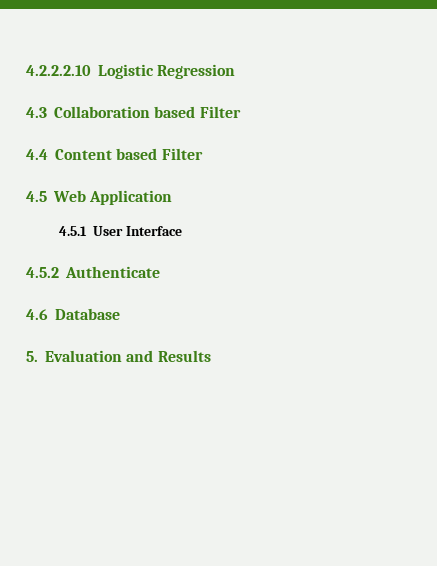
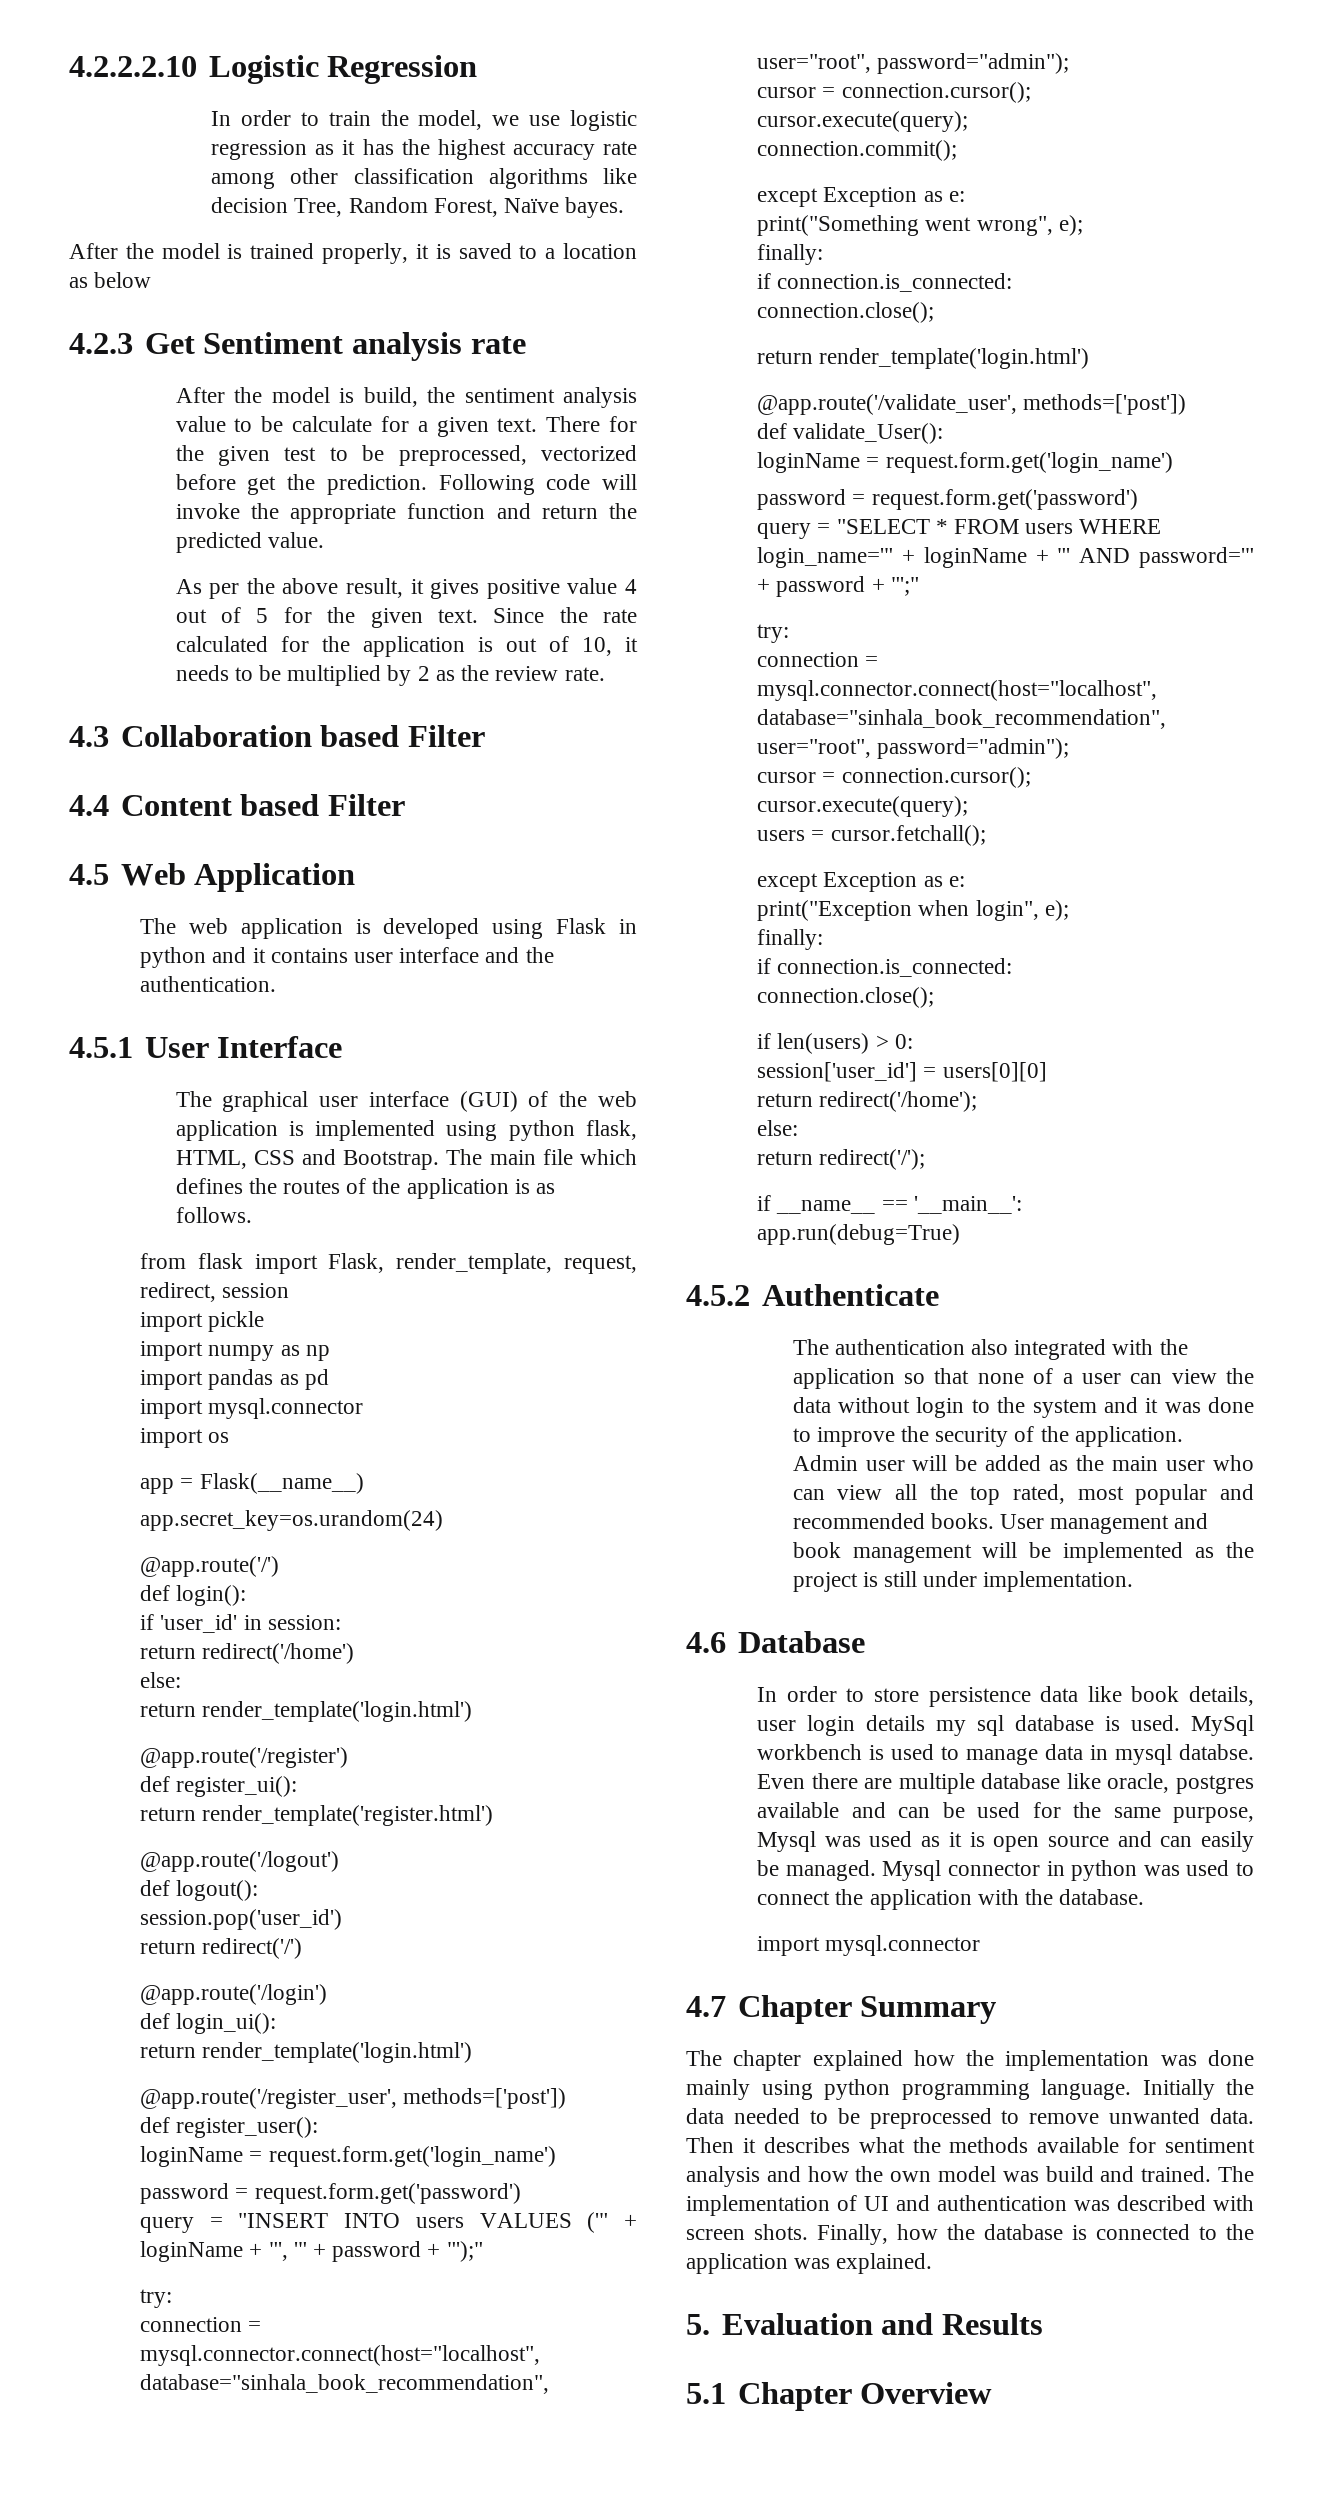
(236, 71) none -> [211,110,638,131] [211,139,637,160] [211,168,637,189] [211,197,625,218] [69,243,637,264] [69,272,152,288] [69,332,526,361] [175,387,637,408] [175,416,638,437] [175,445,637,466] [175,474,637,495] [175,503,638,524] [175,532,324,553] [175,578,638,599] [175,607,638,628] [175,636,639,657] [175,665,605,686] // In order to train the model, we use logistic regression as it has the highest accuracy rate among other classification algorithms like decision Tree, Random Forest, Naïve bayes. // After the model is trained properly, it is saved to a location as below // 4.2.3 Get Sentiment analysis rate // After the model is build, the sentiment analysis value to be calculate for a given text. There for the given test to be preprocessed, vectorized before get the prediction. Following code will invoke the appropriate function and return the predicted value. // As per the above result, it gives positive value 4 out of 5 for the given text. Since the rate calculated for the application is out of 10, it needs to be multiplied by 2 as the review rate.
[58,226,182,236] [26,266,160,278] [26,308,120,320] 4.5.1 User Interface // 4.5.2 Authenticate // 4.6 Database -> [140,918,637,939] [140,947,554,968] [140,976,277,992] [69,1036,343,1058] [175,1091,637,1112] [175,1120,637,1141] [175,1149,637,1170] [175,1178,556,1199] [175,1207,252,1223] [140,1253,637,1274] [140,1282,290,1302] [140,1311,265,1332] [140,1341,330,1361] [140,1369,329,1390] [140,1398,364,1419] [140,1428,230,1448] [140,1473,364,1494] [140,1510,444,1531] [140,1556,280,1577] [140,1585,247,1606] [140,1614,341,1633] [140,1643,355,1664] [140,1672,182,1688] [140,1701,473,1722] [140,1747,349,1768] [140,1776,298,1797] [140,1805,494,1826] [140,1851,340,1872] [140,1880,259,1901] [140,1909,343,1930] [140,1938,303,1959] [140,1984,328,2005] [140,2013,277,2034] [140,2042,473,2063] [140,2088,567,2109] [140,2117,319,2138] [140,2146,556,2167] [140,2183,521,2204] [140,2212,637,2233] [140,2241,483,2262] [140,2289,173,2308] [140,2317,262,2332] [140,2345,541,2366] [140,2374,550,2394] [757,53,1070,74] [757,82,1031,103] [757,111,969,132] [757,140,958,161] [757,187,965,207] [757,215,1083,236] [757,244,824,265] [757,273,1013,292] [757,302,935,323] [757,348,1090,369] [757,394,1187,415] [757,423,944,444] [757,452,1173,473] [757,489,1138,510] [757,519,1162,539] [757,547,1254,568] [757,576,919,597] [757,624,790,643] [757,652,879,667] [757,680,1158,701] [757,709,1167,729] [757,738,1070,759] [757,767,1031,788] [757,796,969,817] [757,825,986,846] [757,872,965,892] [757,900,1069,921] [757,929,824,950] [757,958,1013,977] [757,987,935,1008] [757,1033,913,1054] [757,1062,1047,1082] [757,1091,978,1112] [757,1120,799,1136] [757,1149,926,1170] [757,1195,1022,1214] [757,1224,961,1245] [686,1284,939,1306] [792,1339,1188,1360] [792,1368,1254,1389] [792,1397,1254,1418] [792,1426,1183,1447] [792,1455,1254,1471] [792,1484,1254,1505] [792,1513,1209,1534] [792,1542,1254,1563] [792,1571,1134,1592] [686,1631,865,1653] [757,1686,1254,1707] [757,1715,1254,1736] [757,1744,1254,1765] [757,1773,1254,1794] [757,1802,1254,1823] [757,1831,1254,1852] [757,1860,1254,1881] [757,1889,1145,1910] [757,1935,981,1956] [686,1995,997,2024] [686,2050,1254,2071] [686,2079,1254,2100] [686,2108,1254,2129] [686,2137,1255,2153] [686,2166,1254,2187] [686,2195,1254,2216] [686,2224,1254,2245] [686,2253,933,2274] The web application is developed using Flask in python and it contains user interface and the authentication. // 4.5.1 User Interface // The graphical user interface (GUI) of the web application is implemented using python flask, HTML, CSS and Bootstrap. The main file which defines the routes of the application is as follows. // from flask import Flask, render_template, request, redirect, session // import pickle // import numpy as np // import pandas as pd // import mysql.connector // import os // app = Flask(__name__) // app.secret_key=os.urandom(24) // @app.route('/') // def login(): // if 'user_id' in session: // return redirect('/home') // else: // return render_template('login.html') // @app.route('/register') // def register_ui(): // return render_template('register.html') // @app.route('/logout') // def logout(): // session.pop('user_id') // return redirect('/') // @app.route('/login') // def login_ui(): // return render_template('login.html') // @app.route('/register_user', methods=['post']) // def register_user(): // loginName = request.form.get('login_name') // password = request.form.get('password') // query = "INSERT INTO users VALUES ('" + loginName + "', '" + password + "');" // try: // connection = mysql.connector.connect(host="localhost", database="sinhala_book_recommendation", user="root", password="admin"); // cursor = connection.cursor(); // cursor.execute(query); // connection.commit(); // except Exception as e: // print("Something went wrong", e); // finally: // if connection.is_connected: // connection.close(); // return render_template('login.html') // @app.route('/validate_user', methods=['post']) // def validate_User(): // loginName = request.form.get('login_name') // password = request.form.get('password') // query = "SELECT * FROM users WHERE login_name='" + loginName + "' AND password='" + password + "';" // try: // connection = mysql.connector.connect(host="localhost", database="sinhala_book_recommendation", user="root", password="admin"); // cursor = connection.cursor(); // cursor.execute(query); // users = cursor.fetchall(); // except Exception as e: // print("Exception when login", e); // finally: // if connection.is_connected: // connection.close(); // if len(users) > 0: // session['user_id'] = users[0][0] // return redirect('/home'); // else: // return redirect('/'); // if __name__ == '__main__': // app.run(debug=True) // 4.5.2 Authenticate // The authentication also integrated with the application so that none of a user can view the data without login to the system and it was done to improve the security of the application. Admin user will be added as the main user who can view all the top rated, most popular and recommended books. User management and book management will be implemented as the project is still under implementation. // 4.6 Database // In order to store persistence data like book details, user login details my sql database is used. MySql workbench is used to manage data in mysql databse. Even there are multiple database like oracle, postgres available and can be used for the same purpose, Mysql was used as it is open source and can easily be managed. Mysql connector in python was used to connect the application with the database. // import mysql.connector // 4.7 Chapter Summary // The chapter explained how the implementation was done mainly using python programming language. Initially the data needed to be preprocessed to remove unwanted data. Then it describes what the methods available for sentiment analysis and how the own model was build and trained. The implementation of UI and authentication was described with screen shots. Finally, how the database is connected to the application was explained.
(211, 356) none -> [686,2382,993,2411] // 5.1 Chapter Overview

